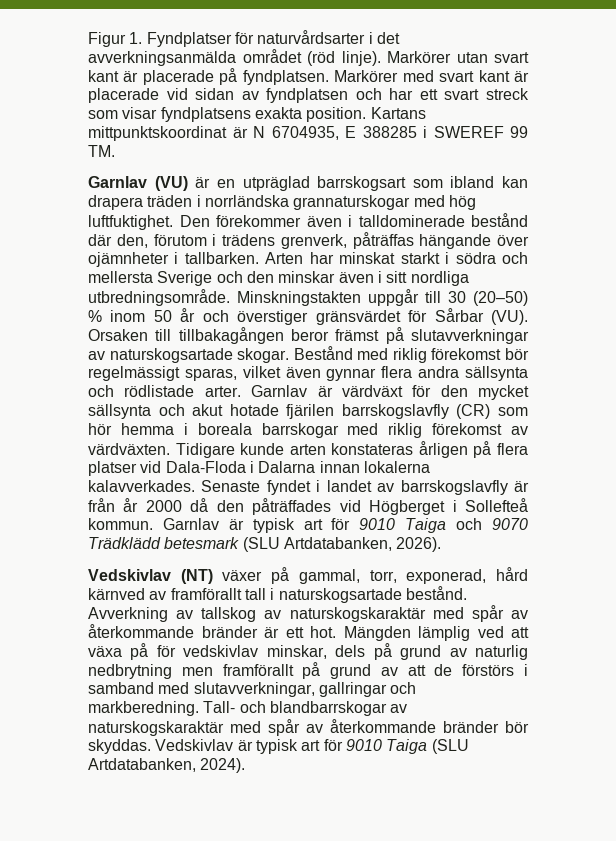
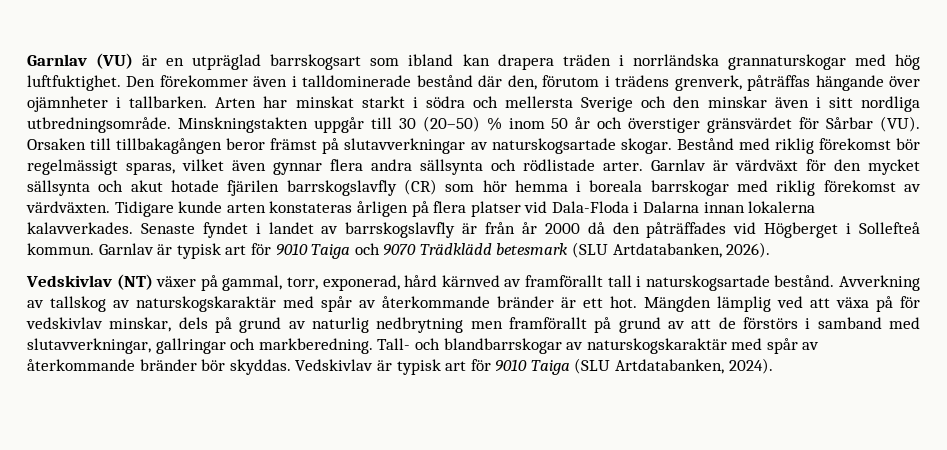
[88,30,400,47] [88,49,529,66] [88,68,530,85] [88,88,529,103] [88,107,426,122] [88,126,528,141] [88,145,115,157] Figur 1. Fyndplatser för naturvårdsarter i det avverkningsanmälda området (röd linje). Markörer utan svart kant är placerade på fyndplatsen. Markörer med svart kant är placerade vid sidan av fyndplatsen och har ett svart streck som visar fyndplatsens exakta position. Kartans mittpunktskoordinat är N 6704935, E 388285 i SWEREF 99 TM. // -> (27, 60) none

